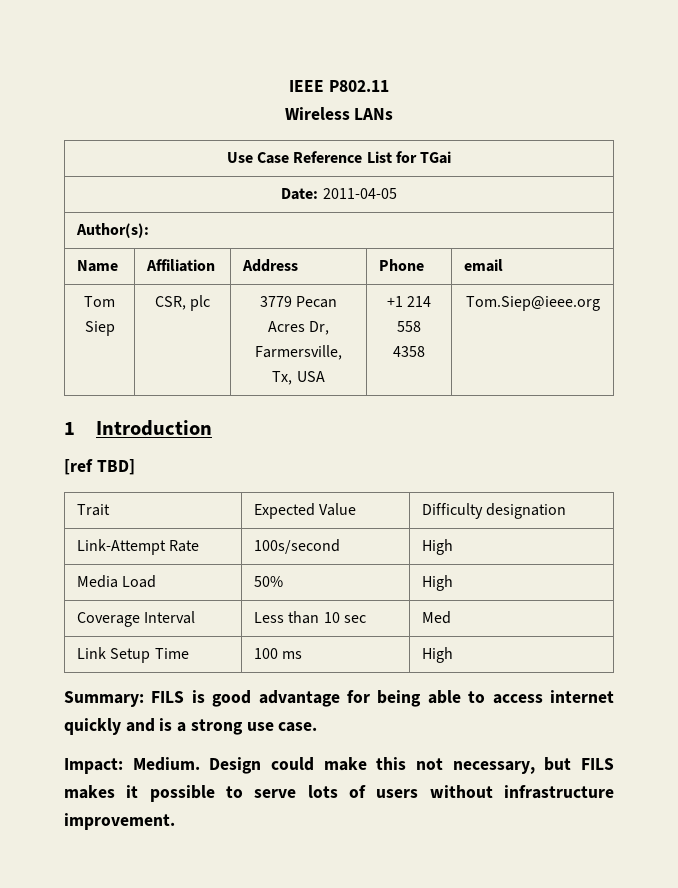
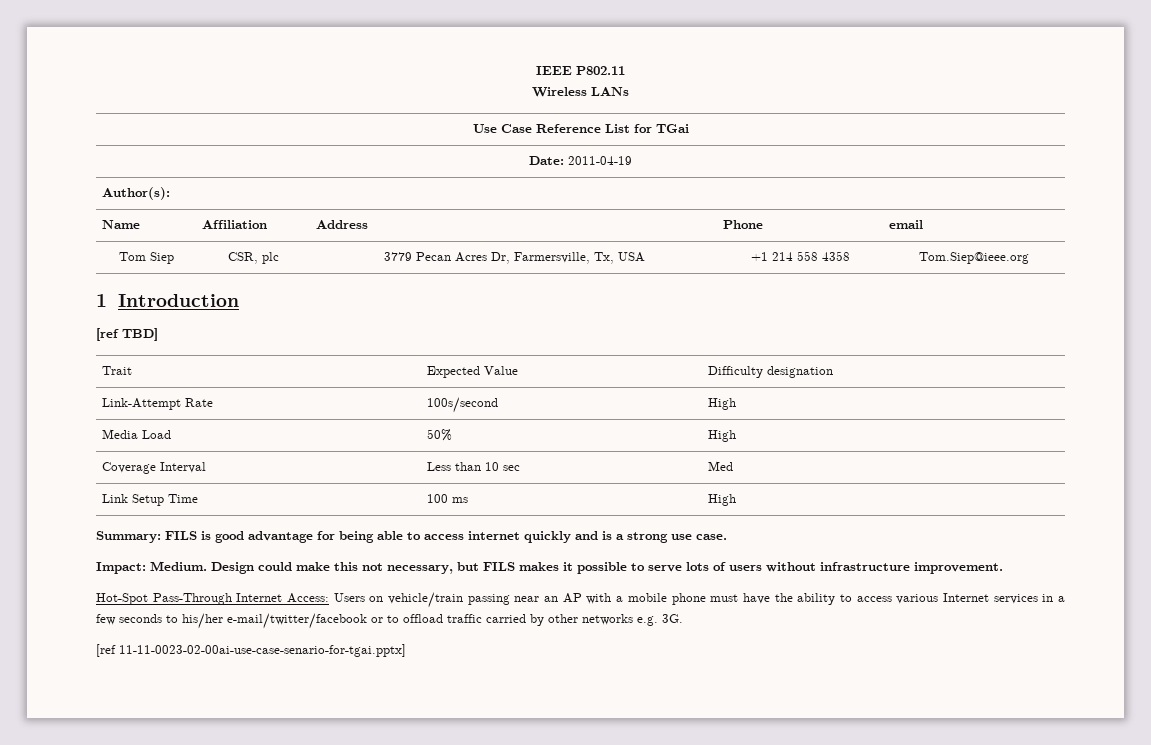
[322,188,397,199] 2011-04-05 -> [568,156,632,165] 2011-04-19
(175, 821) none -> [96,592,1065,608] [96,613,683,629] [96,644,406,657] // Hot-Spot Pass-Through Internet Access: Users on vehicle/train passing near an AP with a mobile phone must have the ability to access various Internet services in a few seconds to his/her e-mail/twitter/facebook or to offload traffic carried by other networks e.g. 3G. // [ref 11-11-0023-02-00ai-use-case-senario-for-tgai.pptx]

